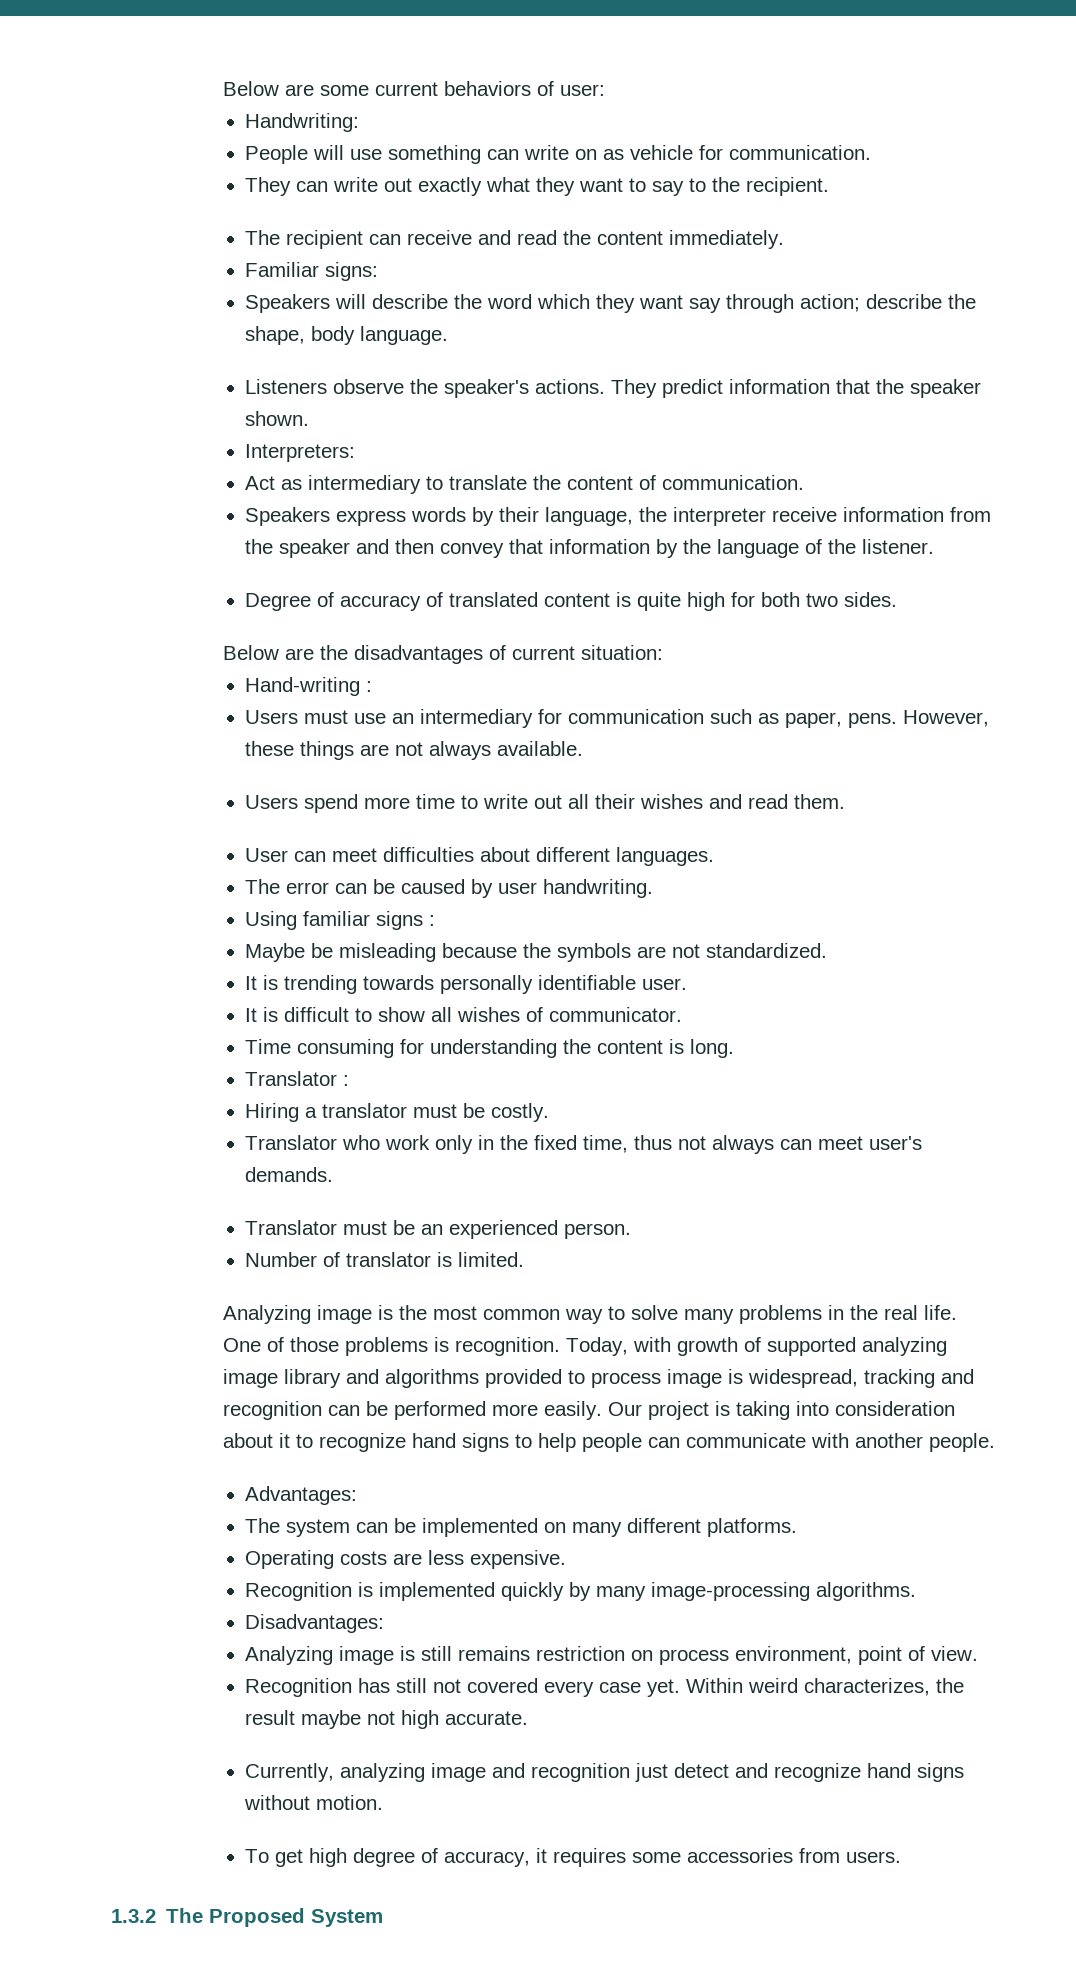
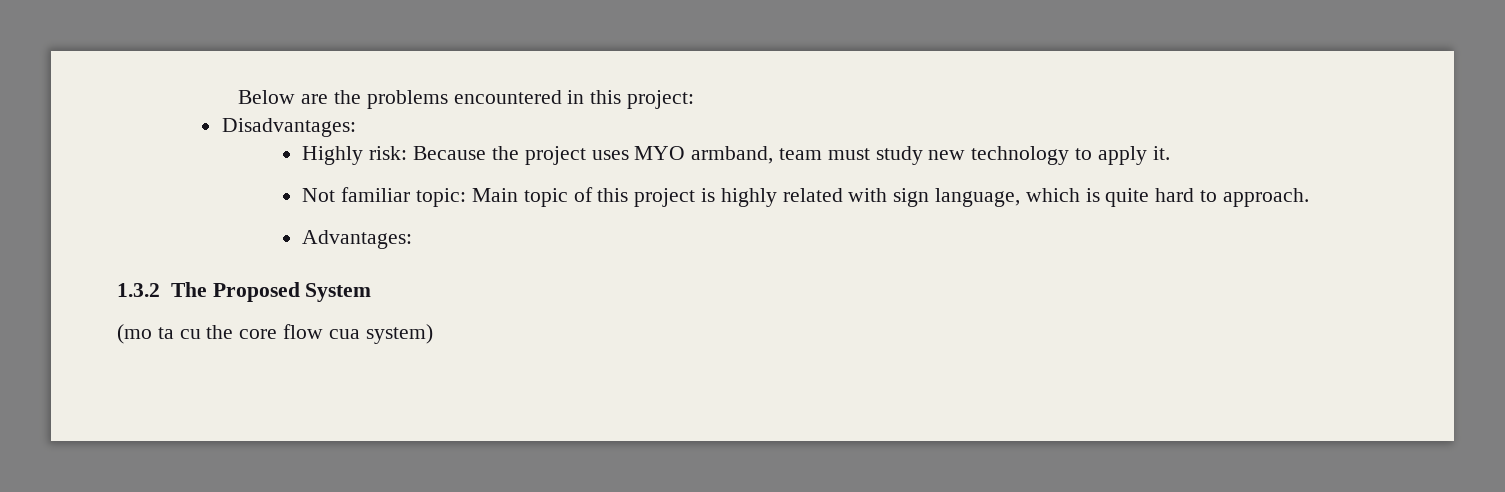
[222,81,605,96] [245,113,360,132] [245,145,872,164] [245,177,830,196] [245,230,785,249] [245,262,379,281] [245,294,977,313] [245,326,449,345] [245,379,982,398] [245,411,310,426] [245,444,356,462] [245,475,805,494] [245,507,992,526] [245,539,935,558] [245,592,898,611] [222,645,663,664] [245,677,373,696] [245,709,990,728] [245,741,584,760] [245,794,846,813] [245,847,715,866] [245,879,654,898] [245,911,436,930] [245,943,828,962] [245,975,688,994] [245,1007,683,1022] [245,1039,735,1058] [245,1071,350,1086] [245,1103,550,1122] [245,1135,923,1154] [245,1167,334,1182] [245,1220,632,1239] [245,1252,525,1267] [222,1305,957,1324] [222,1337,947,1356] [222,1369,974,1388] [222,1401,955,1420] [222,1433,995,1452] [245,1486,358,1505] [245,1518,798,1537] [245,1550,567,1569] [245,1582,917,1601] [245,1614,385,1633] [245,1646,979,1665] [245,1678,965,1697] [245,1710,529,1729] [245,1763,965,1782] [244,1795,384,1810] [245,1848,902,1867] [111,1908,384,1927] Below are some current behaviors of user: // Handwriting: // People will use something can write on as vehicle for communication. // They can write out exactly what they want to say to the recipient. // The recipient can receive and read the content immediately. // Familiar signs: // Speakers will describe the word which they want say through action; describe the shape, body language. // Listeners observe the speaker's actions. They predict information that the speaker shown. // Interpreters: // Act as intermediary to translate the content of communication. // Speakers express words by their language, the interpreter receive information from the speaker and then convey that information by the language of the listener. // Degree of accuracy of translated content is quite high for both two sides. // Below are the disadvantages of current situation: // Hand-writing : // Users must use an intermediary for communication such as paper, pens. However, these things are not always available. // Users spend more time to write out all their wishes and read them. // User can meet difficulties about different languages. // The error can be caused by user handwriting. // Using familiar signs : // Maybe be misleading because the symbols are not standardized. // It is trending towards personally identifiable user. // It is difficult to show all wishes of communicator. // Time consuming for understanding the content is long. // Translator : // Hiring a translator must be costly. // Translator who work only in the fixed time, thus not always can meet user's demands. // Translator must be an experienced person. // Number of translator is limited. // Analyzing image is the most common way to solve many problems in the real life. One of those problems is recognition. Today, with growth of supported analyzing image library and algorithms provided to process image is widespread, tracking and recognition can be performed more easily. Our project is taking into consideration about it to recognize hand signs to help people can communicate with another people. // Advantages: // The system can be implemented on many different platforms. // Operating costs are less expensive. // Recognition is implemented quickly by many image-processing algorithms. // Disadvantages: // Analyzing image is still remains restriction on process environment, point of view. // Recognition has still not covered every case yet. Within weird characterizes, the result maybe not high accurate. // Currently, analyzing image and recognition just detect and recognize hand signs without motion. // To get high degree of accuracy, it requires some accessories from users. // 1.3.2 The Proposed System -> [238,90,695,109] [221,118,356,137] [302,146,1170,165] [302,187,1309,207] [302,230,413,249] [117,282,372,302] [117,324,433,344] Below are the problems encountered in this project: // Disadvantages: // Highly risk: Because the project uses MYO armband, team must study new technology to apply it. // Not familiar topic: Main topic of this project is highly related with sign language, which is quite hard to approach. // Advantages: // 1.3.2 The Proposed System // (mo ta cu the core flow cua system)

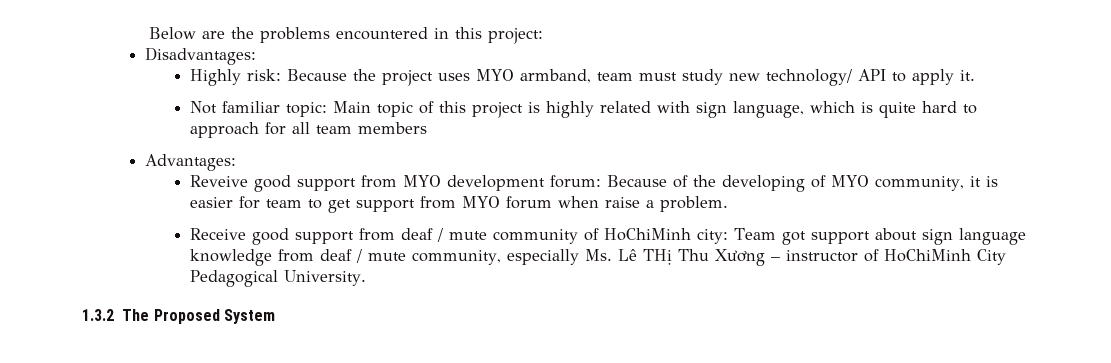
[971,146,1070,165] technology -> [766,69,887,86] technology/ API
[1222,188,1309,207] [302,230,413,249] [117,282,372,302] [117,324,433,344] approach. // Advantages: // 1.3.2 The Proposed System // (mo ta cu the core flow cua system) -> [190,122,428,138] [145,154,237,171] [190,175,998,192] [190,196,729,213] [190,228,1027,245] [190,249,1007,266] [190,270,367,287] [82,309,275,324] approach for all team members // Advantages: // Reveive good support from MYO development forum: Because of the developing of MYO community, it is easier for team to get support from MYO forum when raise a problem. // Receive good support from deaf / mute community of HoChiMinh city: Team got support about sign language knowledge from deaf / mute community, especially Ms. Lê THị Thu Xương – instructor of HoChiMinh City Pedagogical University. // 1.3.2 The Proposed System

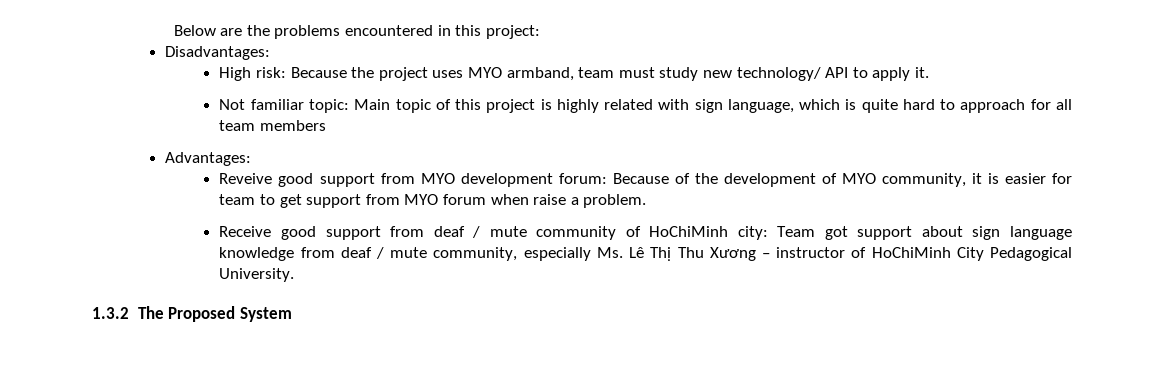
[190,69,242,86] Highly -> [219,67,252,81] High
[722,175,806,192] developing -> [723,173,816,187] development
[643,249,673,265] THị -> [650,247,672,261] Thị

